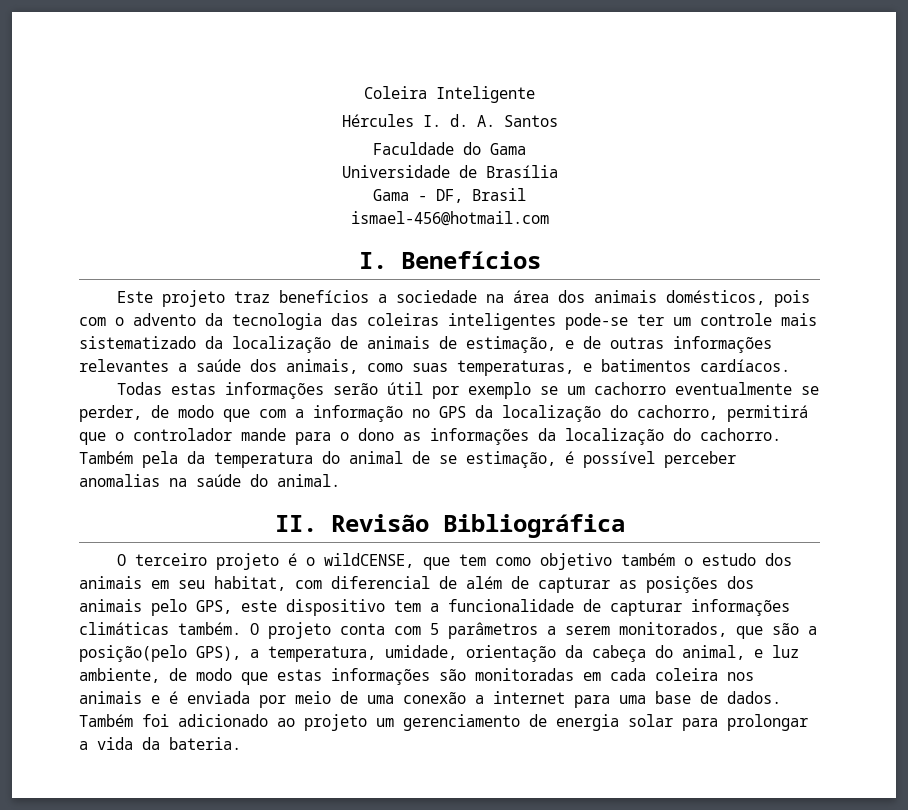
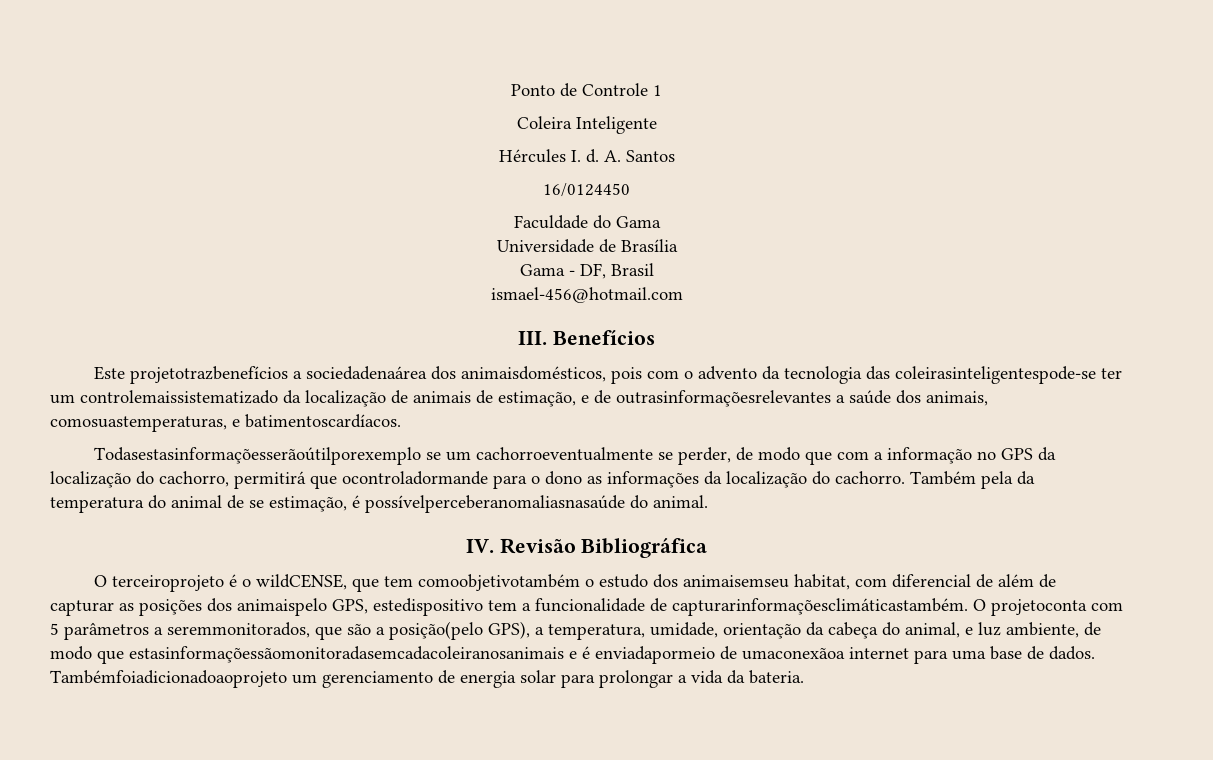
(364, 92) none -> [511,83,662,97] Ponto de Controle 1 //
(558, 121) none -> [543,183,630,197] // 16/0124450
[358,252,387,269] I. -> [518,331,548,345] III.
[161,290,765,307] projeto traz benefícios a sociedade na área dos animais domésticos, -> [130,366,607,384] projetotrazbenefícios a sociedadenaárea dos animaisdomésticos,
[367,313,817,330] [79,336,196,349] coleiras inteligentes pode-se ter um controle mais sistematizado -> [895,366,1123,384] [50,390,278,404] coleirasinteligentespode-se ter um controlemaissistematizado
[610,336,772,353] [79,359,169,372] outras informações relevantes -> [616,390,831,407] outrasinformaçõesrelevantes
[367,359,790,376] [116,382,792,399] como suas temperaturas, e batimentos cardíacos. // Todas estas informações serão útil por exemplo se um cachorro eventualmente -> [50,414,401,432] [94,447,654,465] comosuastemperaturas, e batimentoscardíacos. // Todasestasinformaçõesserãoútilporexemplo se um cachorroeventualmente
[115,428,286,441] o controlador mande -> [342,471,488,485] ocontroladormande
[583,451,736,468] [79,474,241,487] possível perceber anomalias na saúde -> [365,495,625,513] possívelperceberanomaliasnasaúde
[274,515,317,532] II. -> [465,539,494,553] IV.
[134,553,279,570] terceiro projeto -> [112,575,225,592] terceiroprojeto
[494,553,792,570] [79,576,205,589] como objetivo também o estudo dos animais em seu -> [418,574,790,591] comoobjetivotambém o estudo dos animaisemseu
[79,599,790,616] [79,622,385,639] animais pelo GPS, este dispositivo tem a funcionalidade de capturar informações climáticas também. O projeto conta -> [237,598,1087,616] animaispelo GPS, estedispositivo tem a funcionalidade de capturarinformaçõesclimáticastambém. O projetoconta
[565,622,727,637] serem monitorados, -> [167,622,310,638] seremmonitorados,
[277,668,754,685] [79,691,484,708] estas informações são monitoradas em cada coleira nos animais e é enviada por meio de uma conexão a -> [129,646,845,664] estasinformaçõessãomonitoradasemcadacoleiranosanimais e é enviadapormeio de umaconexãoa
[79,714,367,731] Também foi adicionado ao projeto -> [50,670,287,688] Tambémfoiadicionadoaoprojeto

